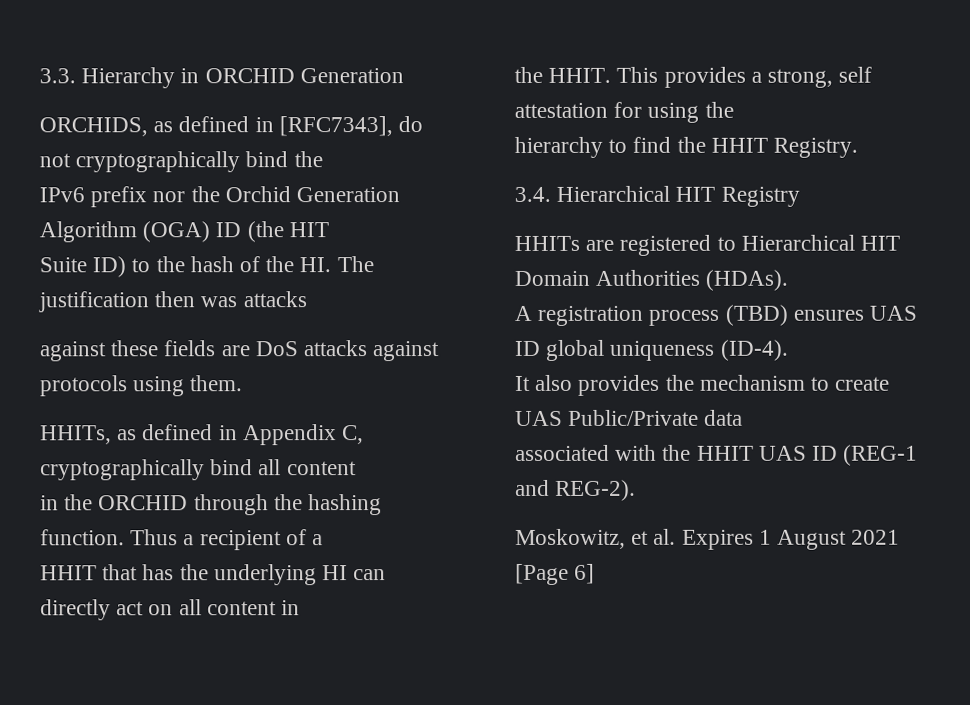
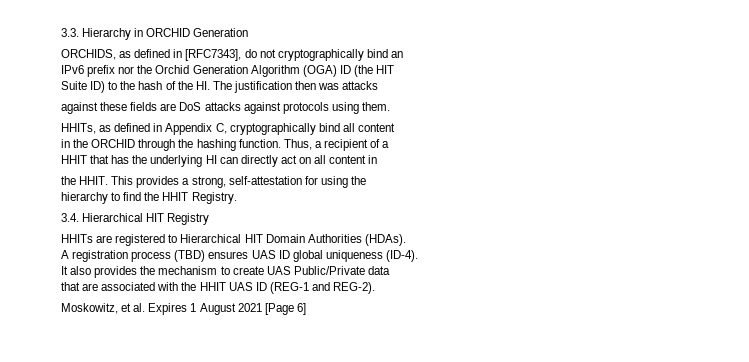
[293,151,323,168] the -> [390,51,403,58] an
[130,529,179,546] Thus -> [283,139,312,150] Thus,
[838,66,873,83] [514,102,608,118] self attestation -> [228,176,302,185] self-attestation
(744, 417) none -> [61,282,99,291] that are

